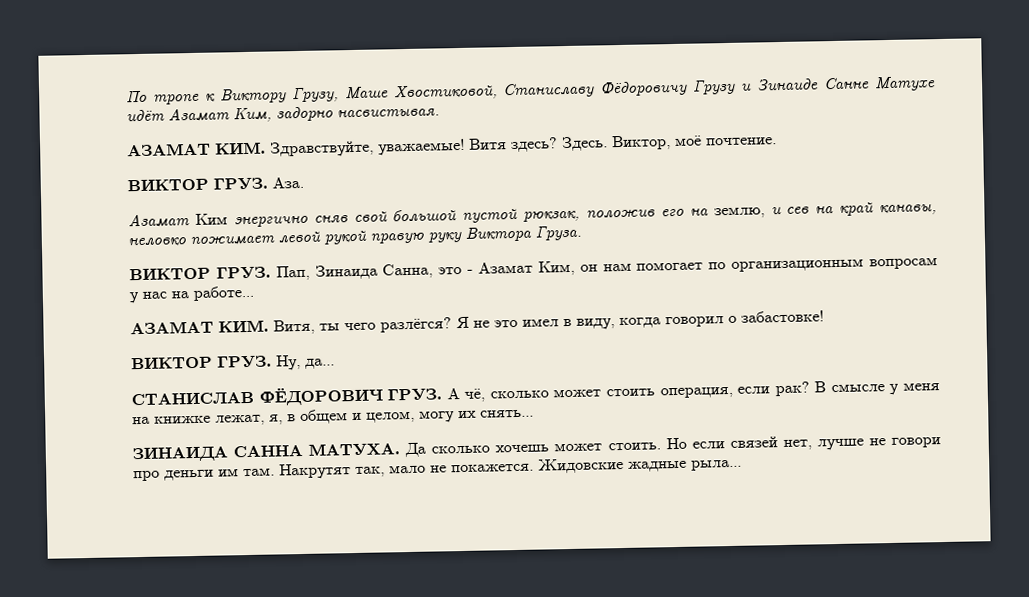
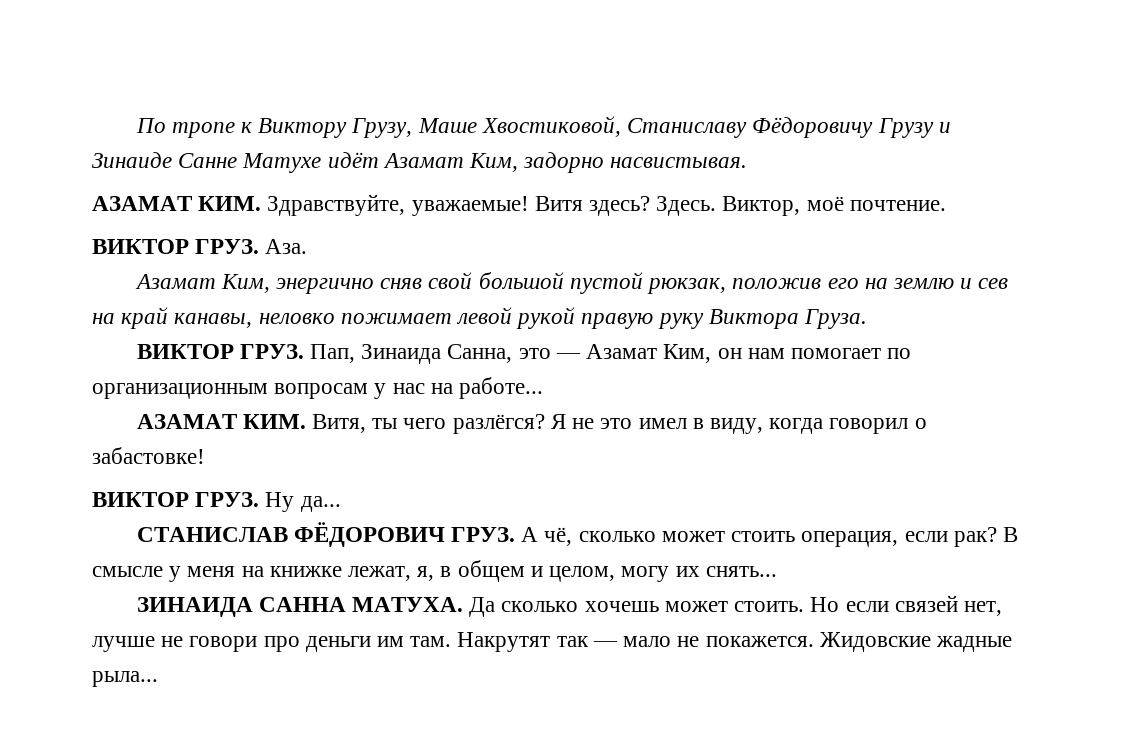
[194,213,228,225] Ким -> [220,274,270,293] Ким,
[713,206,765,219] землю, -> [892,278,954,289] землю
[467,269,474,274] - -> [555,353,581,359] —
[276,355,301,371] Ну, -> [265,492,295,512] Ну
[355,466,385,478] так, -> [556,636,618,647] так —

